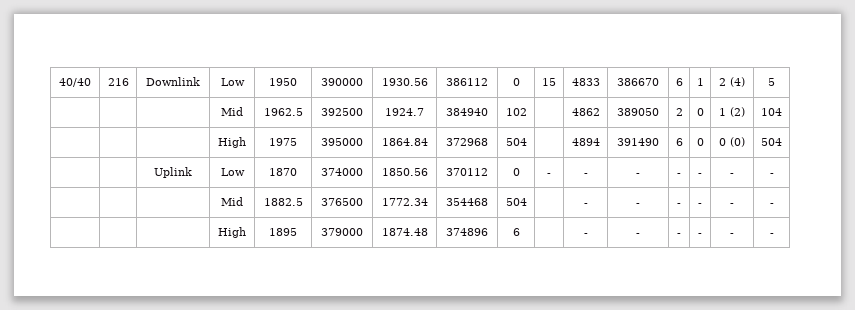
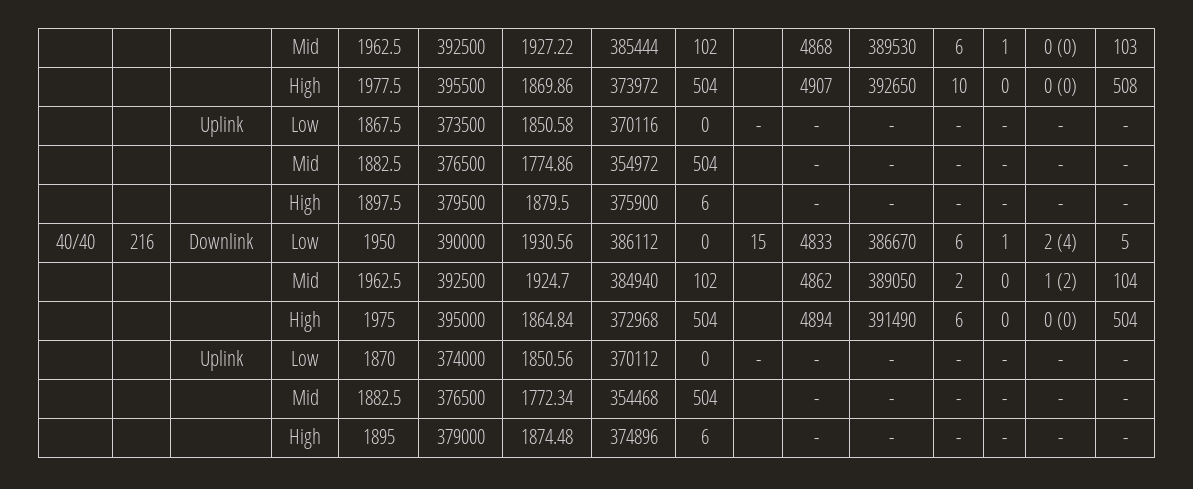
(59, 82) none -> [291,38,319,54] [356,39,401,54] [436,39,485,54] [521,39,573,54] [609,39,659,54] [692,39,717,54] [800,39,832,54] [867,39,916,54] [954,39,963,54] [1000,39,1009,54] [1043,39,1078,57] [1113,39,1137,54] [289,77,321,98] [356,78,401,93] [436,78,485,93] [521,78,573,93] [609,78,658,93] [692,78,718,93] [800,78,832,93] [867,78,916,93] [950,78,967,93] [1000,78,1009,93] [1043,78,1078,96] [1113,78,1137,93] [199,116,244,137] [291,117,319,132] [356,117,401,132] [436,117,485,132] [521,117,573,132] [609,117,658,132] [700,117,709,132] [755,126,761,132] [813,126,819,132] [889,126,894,132] [956,126,961,132] [1002,126,1007,132] [1058,126,1063,132] [1122,126,1128,132] [291,155,319,171] [356,156,401,171] [436,156,485,171] [521,156,573,171] [609,156,658,171] [692,156,718,171] [813,165,819,171] [889,165,894,171] [956,165,961,171] [1002,165,1007,171] [1058,165,1063,171] [1122,165,1128,171] [289,194,321,215] [356,195,401,210] [436,195,485,210] [525,195,569,210] [609,195,658,210] [700,195,709,210] [813,204,819,210] [889,204,894,210] [956,204,961,210] [1002,204,1007,210] [1058,204,1063,210] [1122,204,1128,210] | | | Mid | 1962.5 | 392500 | 1927.22 | 385444 | 102 | | 4868 | 389530 | 6 | 1 | 0 (0) | 103 // | | | High | 1977.5 | 395500 | 1869.86 | 373972 | 504 | | 4907 | 392650 | 10 | 0 | 0 (0) | 508 // | | Uplink | Low | 1867.5 | 373500 | 1850.58 | 370116 | 0 | - | - | - | - | - | - | - // | | | Mid | 1882.5 | 376500 | 1774.86 | 354972 | 504 | | - | - | - | - | - | - // | | | High | 1897.5 | 379500 | 1879.5 | 375900 | 6 | | - | - | - | - | - | - //

